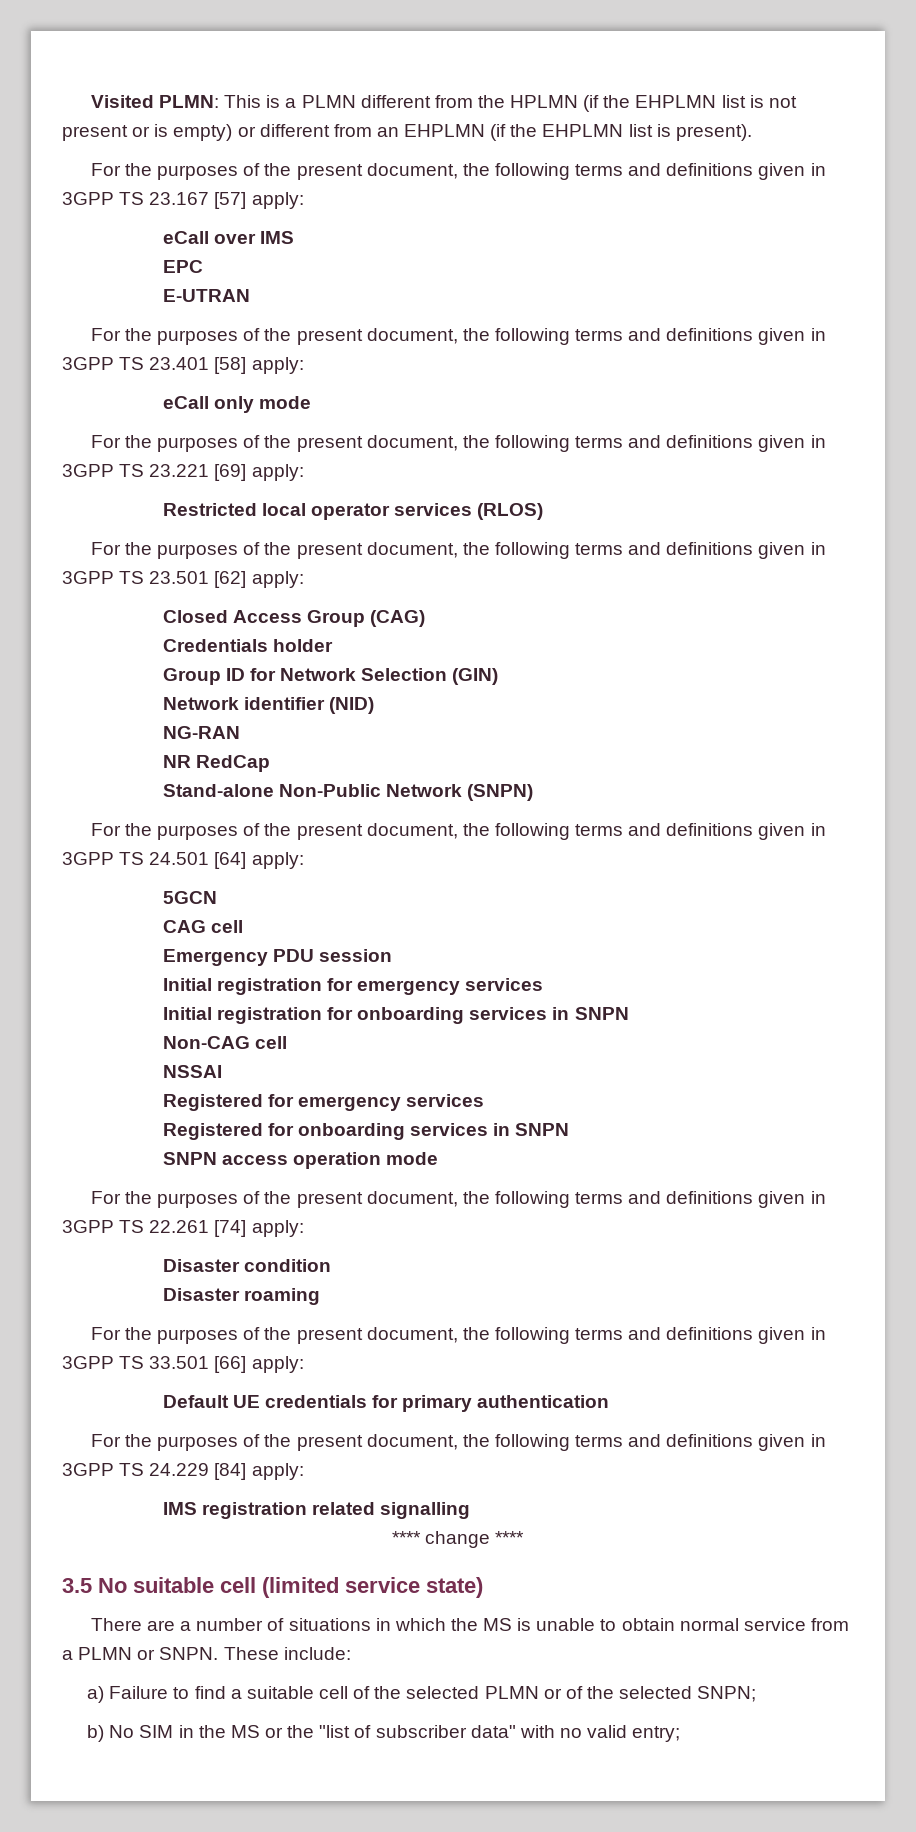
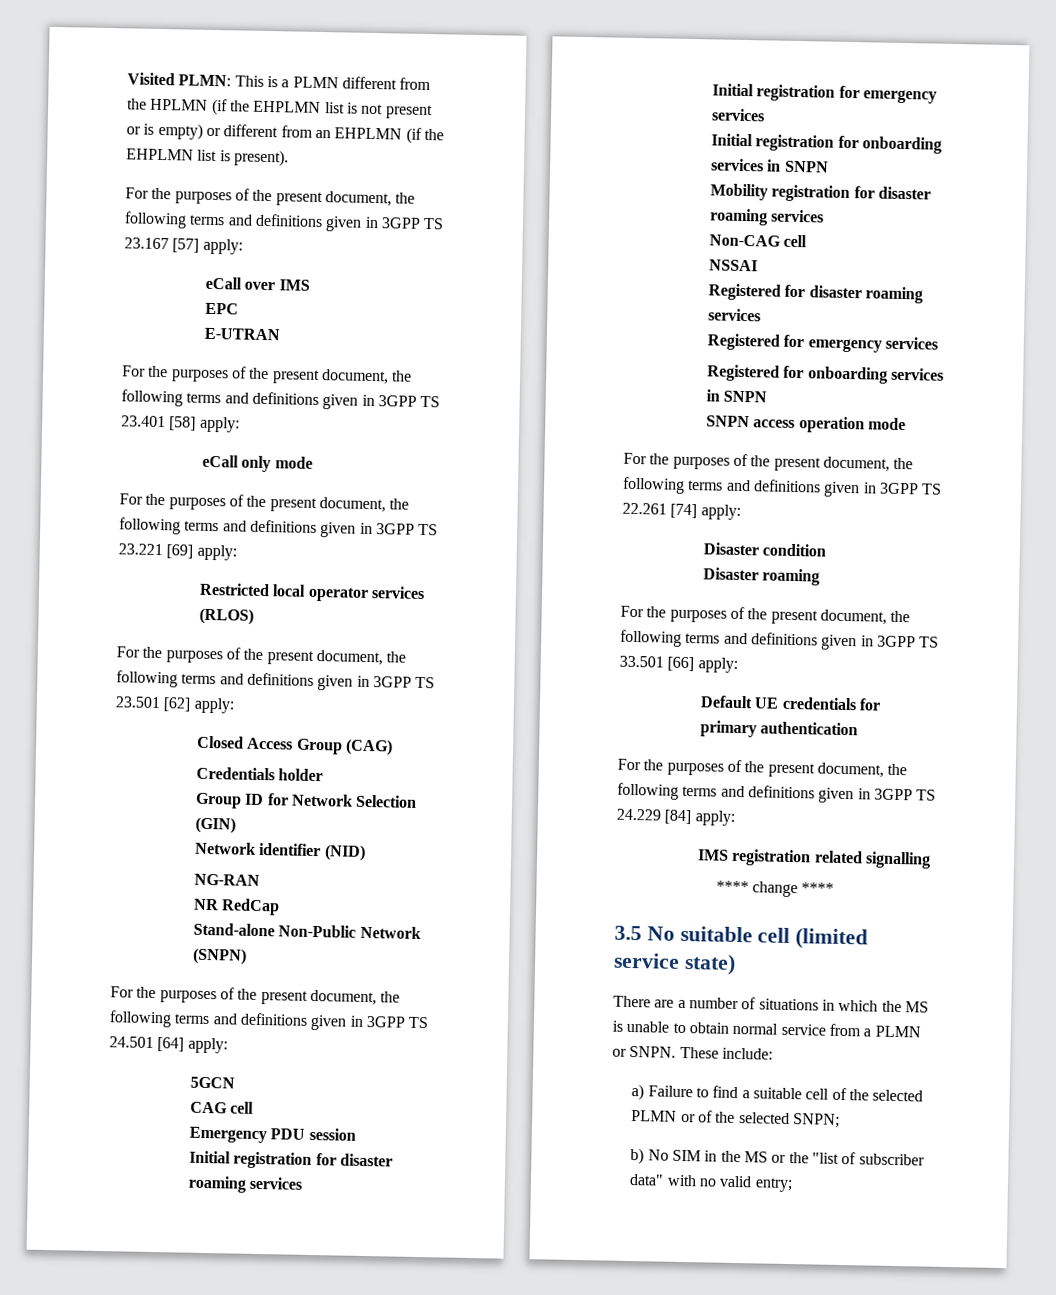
(393, 955) none -> [188,1150,393,1170] [187,1175,303,1193] // Initial registration for disaster roaming services
[162,1036,287,1049] [162,1065,222,1078] Non-CAG cell // NSSAI -> [709,183,931,202] [709,208,825,226] [708,234,808,248] [708,259,758,272] [707,283,923,304] [707,308,761,322] Mobility registration for disaster roaming services // Non-CAG cell // NSSAI // Registered for disaster roaming services

